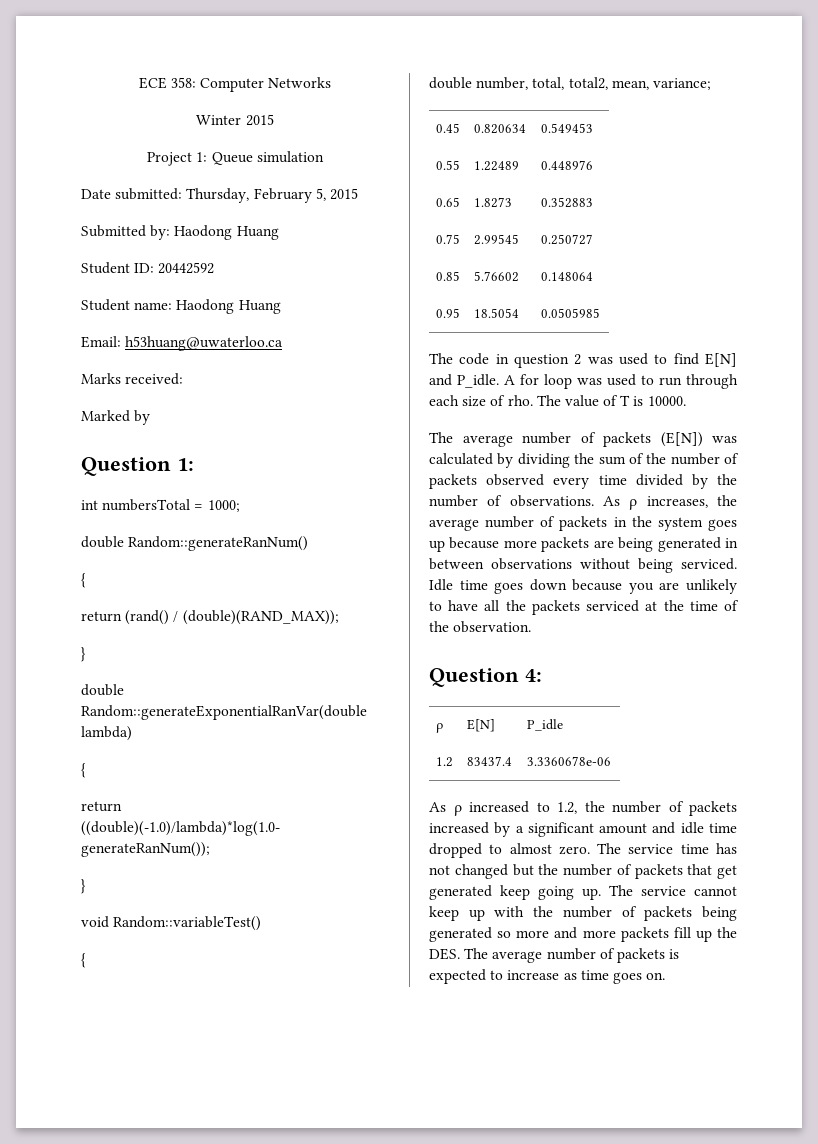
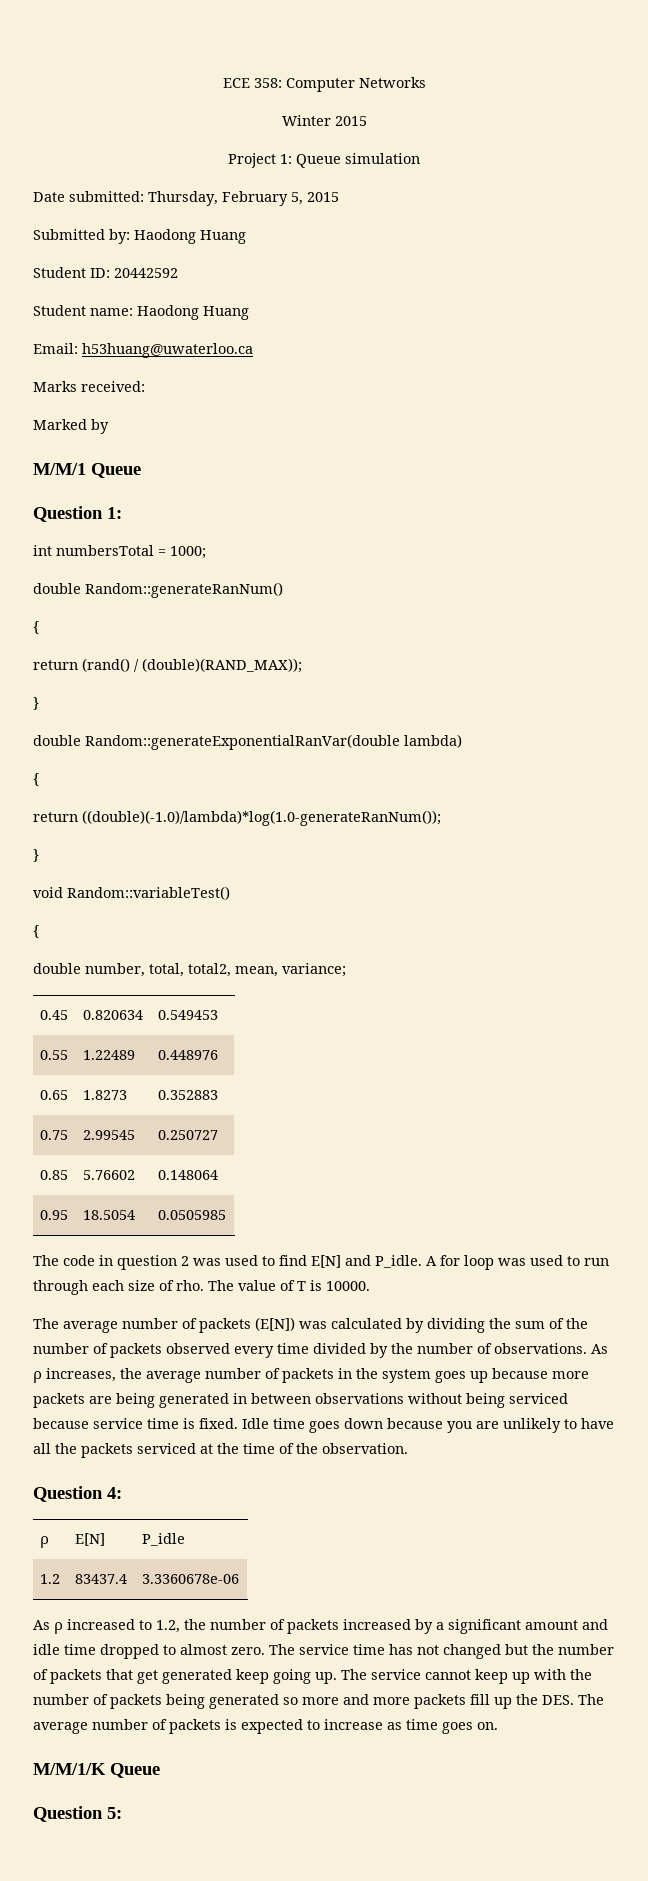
(151, 417) none -> [33,463,141,478] // M/M/1 Queue
[681,558,737,570] serviced. -> [509,1393,568,1404] [33,1418,238,1429] serviced because service time is fixed.
(666, 976) none -> [33,1763,160,1778] [33,1806,122,1822] // M/M/1/K Queue // Question 5:

